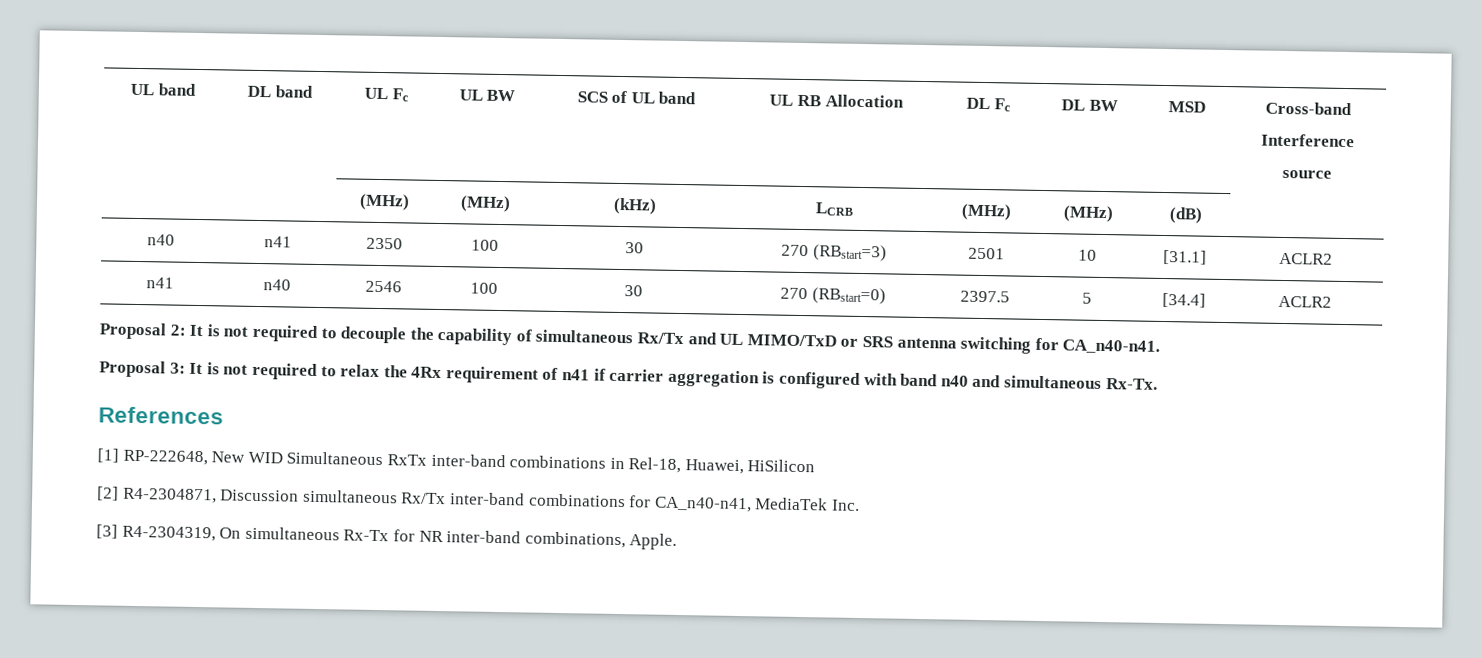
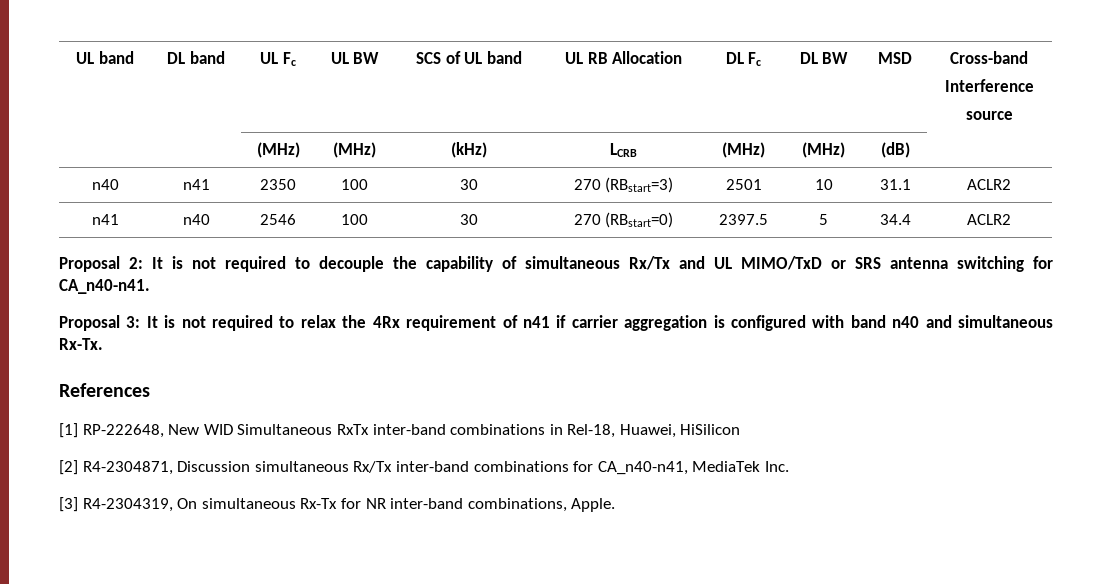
[1163,249,1207,265] [31.1] -> [879,179,911,190] 31.1
[1162,292,1206,308] [34.4] -> [879,214,911,225] 34.4

